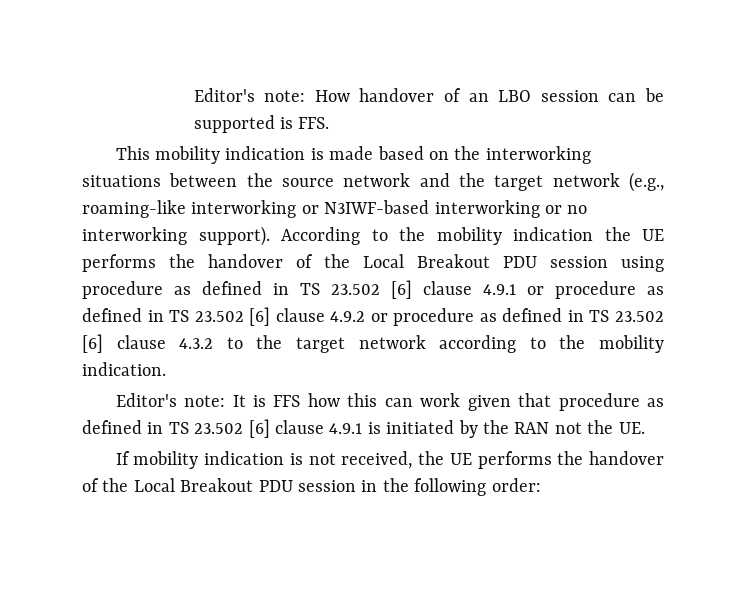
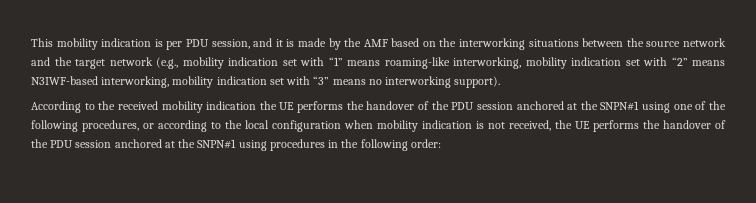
[193,88,664,102] [193,115,330,133] [115,146,374,164] Editor's note: How handover of an LBO session can be supported is FFS. // This mobility indication is made -> [31,38,388,50] This mobility indication is per PDU session, and it is made by the AMF
[82,200,562,218] roaming-like interworking or N3IWF-based interworking or -> [182,57,725,69] [31,76,366,88] mobility indication set with “1” means roaming-like interworking, mobility indication set with “2” means N3IWF-based interworking, mobility indication set with “3” means
(270, 236) none -> (501, 82) //
(425, 234) none -> [117,101,158,110] received
[363,254,664,272] [82,280,664,299] [82,307,665,326] [82,334,665,353] [82,362,166,376] [115,393,665,411] [82,419,645,438] [115,451,130,465] Local Breakout PDU session using procedure as defined in TS 23.502 [6] clause 4.9.1 or procedure as defined in TS 23.502 [6] clause 4.9.2 or procedure as defined in TS 23.502 [6] clause 4.3.2 to the target network according to the mobility indication. // Editor's note: It is FFS how this can work given that procedure as defined in TS 23.502 [6] clause 4.9.1 is initiated by the RAN not the UE. // If -> [451,101,726,113] [31,120,373,132] PDU session anchored at the SNPN#1 using one of the following procedures, or according to the local configuration when
[133,478,356,492] Local Breakout PDU session -> [50,139,325,151] PDU session anchored at the SNPN#1 using procedures

